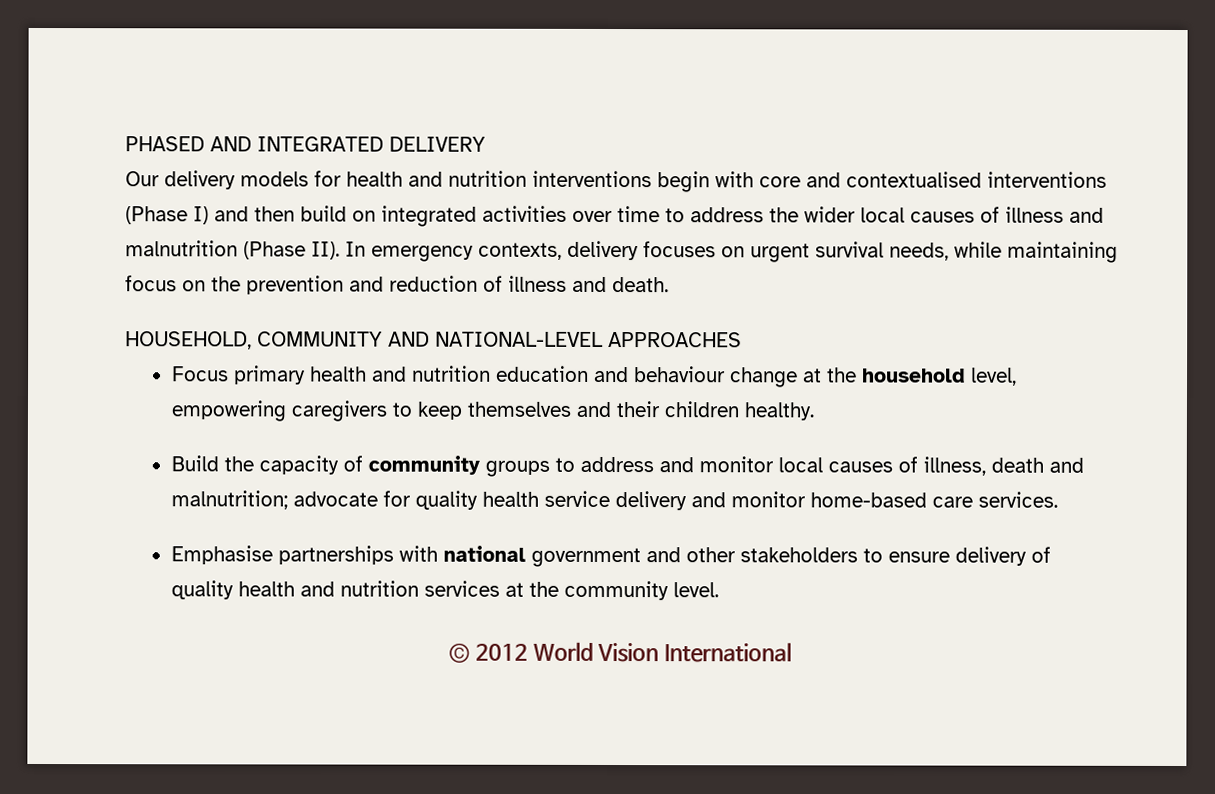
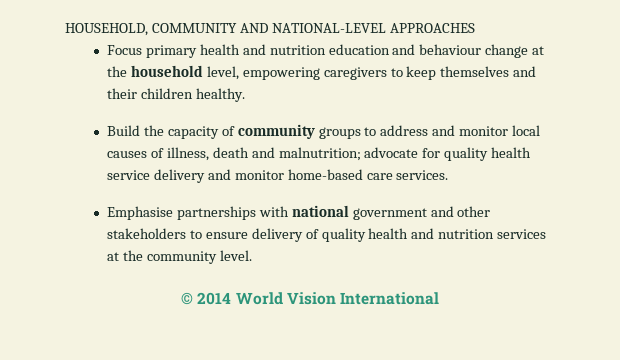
[125,136,486,152] [125,170,1107,193] [125,205,1104,227] [125,240,1118,263] [125,275,669,295] PHASED AND INTEGRATED DELIVERY // Our delivery models for health and nutrition interventions begin with core and contextualised interventions (Phase I) and then build on integrated activities over time to address the wider local causes of illness and malnutrition (Phase II). In emergency contexts, delivery focuses on urgent survival needs, while maintaining focus on the prevention and reduction of illness and death. // -> (65, 29) none
[474,643,528,661] 2012 -> [197,292,232,305] 2014

